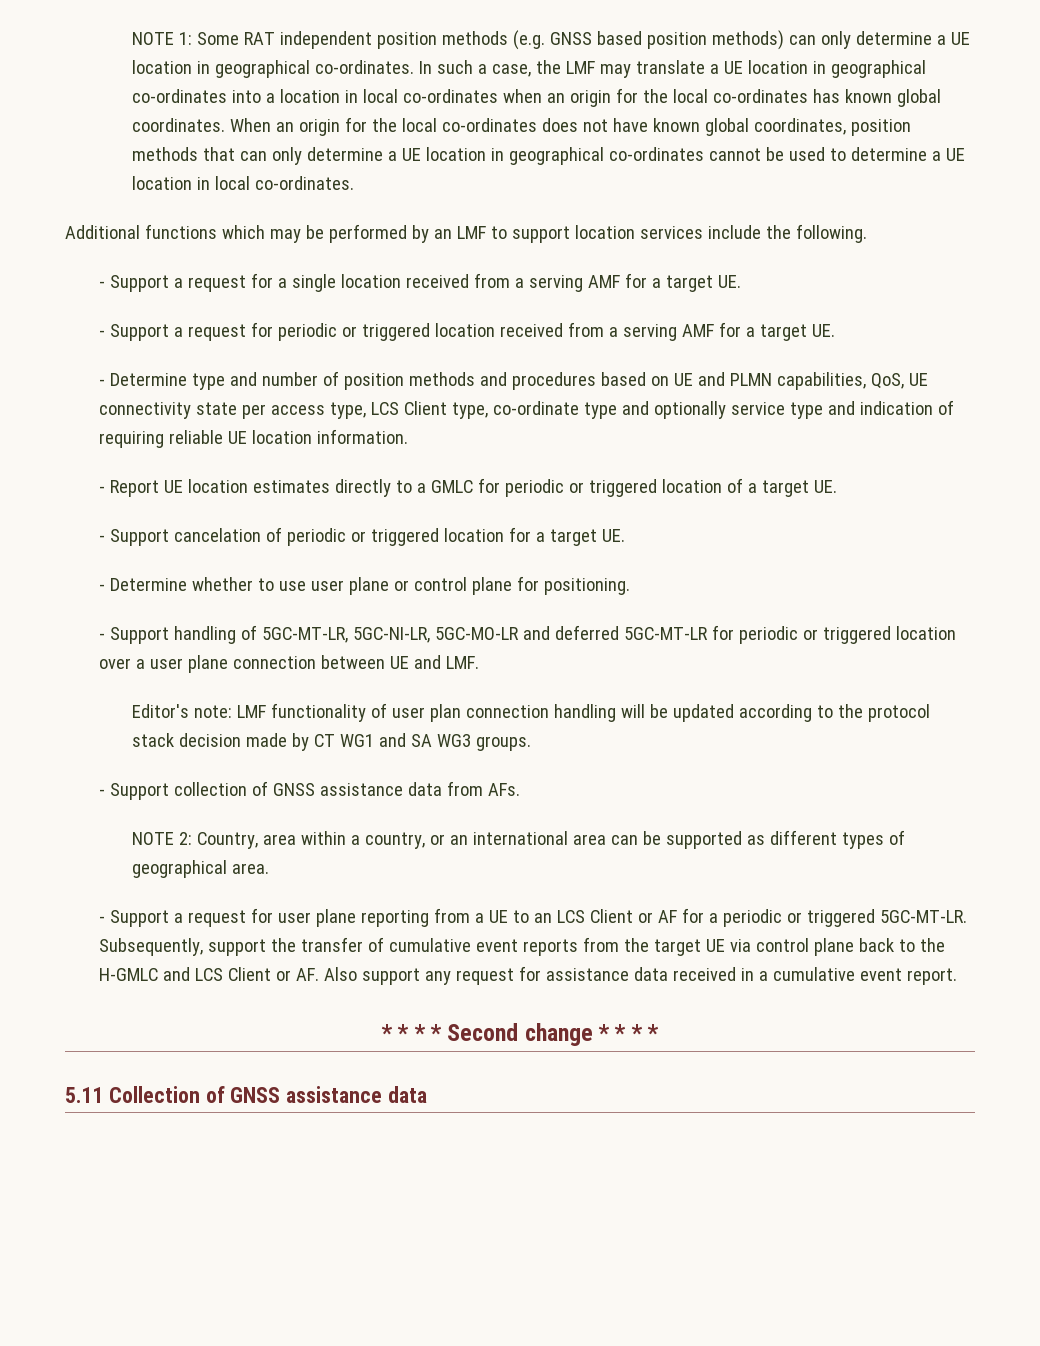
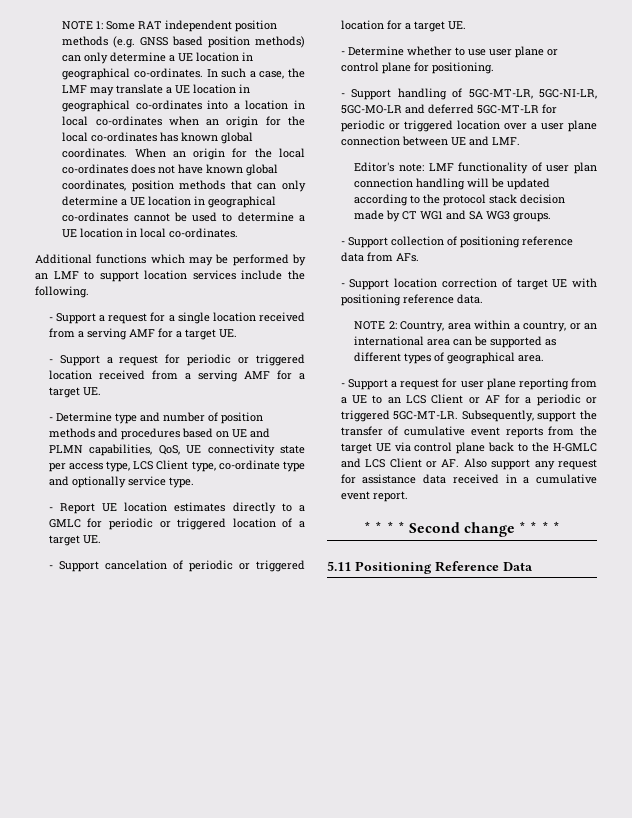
[789,400,954,419] [98,429,408,448] type and indication of requiring reliable UE location information. -> [168,477,194,488] type.
[272,783,403,796] GNSS assistance -> [459,236,573,248] positioning reference
(520, 789) none -> [340,278,597,290] [340,294,483,306] // - Support location correction of target UE with positioning reference data.
[108,1086,428,1103] Collection of GNSS assistance data -> [355,561,533,574] Positioning Reference Data

